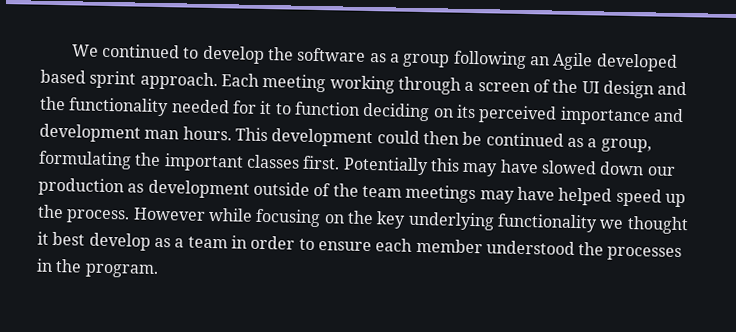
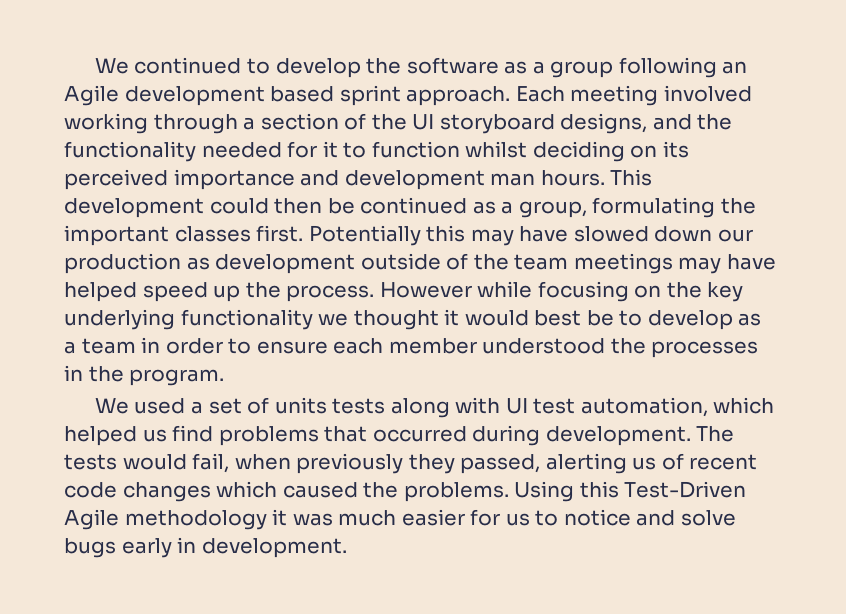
[595,53,678,72] developed -> [124,86,265,106] development
(327, 83) none -> [663,85,752,102] involved
[477,82,530,93] screen -> [260,113,339,130] section
[602,80,654,99] design -> [439,113,648,134] storyboard designs,
(360, 108) none -> [465,141,528,158] whilst
[52,231,86,246] best -> [464,310,643,326] would best be to
(159, 270) none -> [94,397,775,418] [64,425,735,446] [64,453,758,474] [64,481,747,502] [64,509,736,530] [64,537,347,558] // We used a set of units tests along with UI test automation, which helped us find problems that occurred during development. The tests would fail, when previously they passed, alerting us of recent code changes which caused the problems. Using this Test-Driven Agile methodology it was much easier for us to notice and solve bugs early in development.

